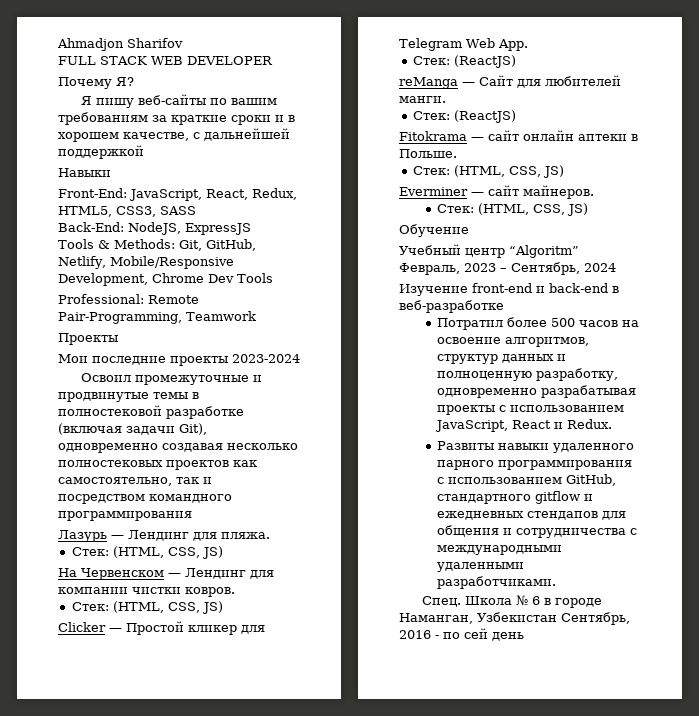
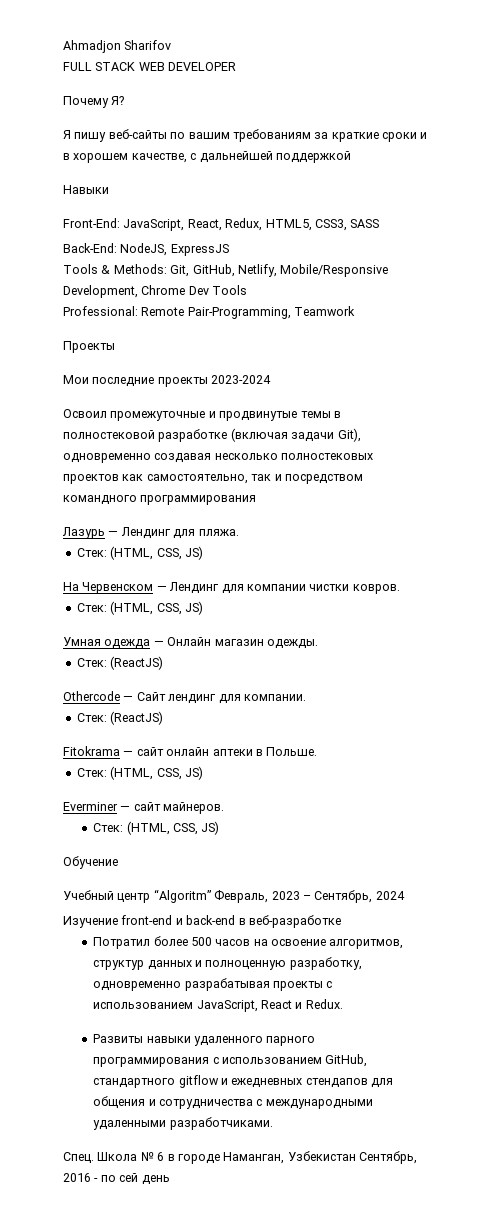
[58,621,265,635] [399,38,528,51] [412,55,516,68] [399,77,458,89] Clicker — Простой кликер для Telegram Web App. // Стек: (ReactJS) // reManga -> [63,637,318,649] [76,656,164,670] [63,691,120,701] Умная одежда — Онлайн магазин одежды. // Стек: (ReactJS) // Othercode
[517,75,621,88] [399,96,446,103] для любителей манги. -> [168,694,306,704] лендинг для компании.

